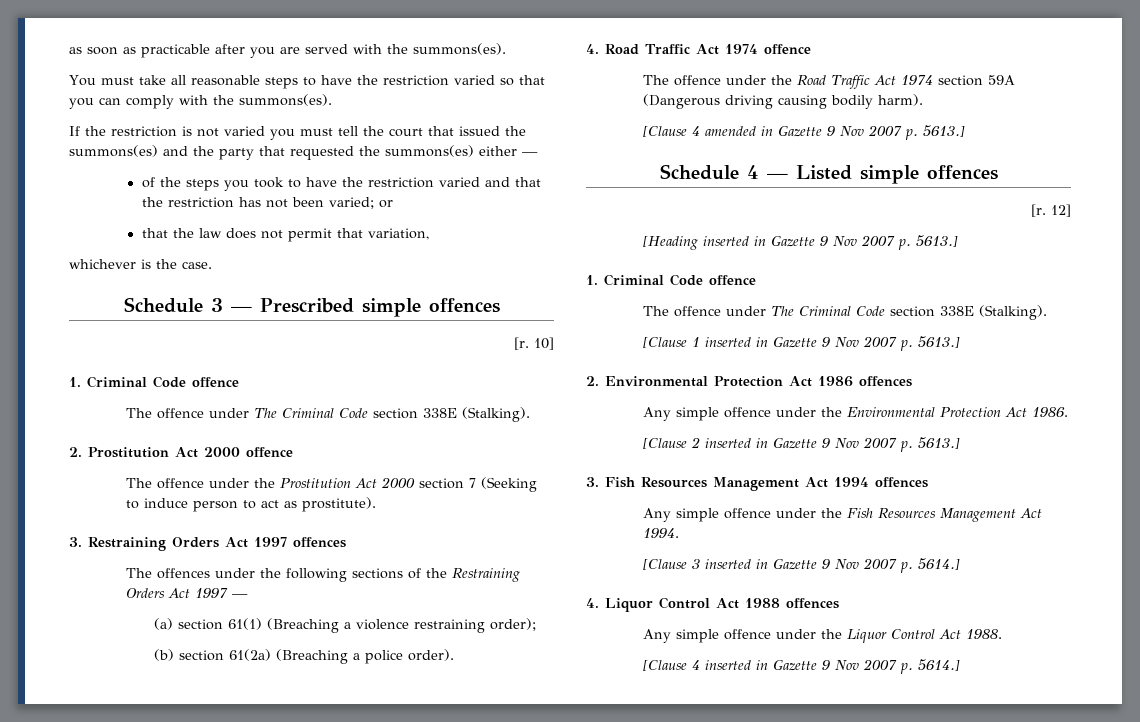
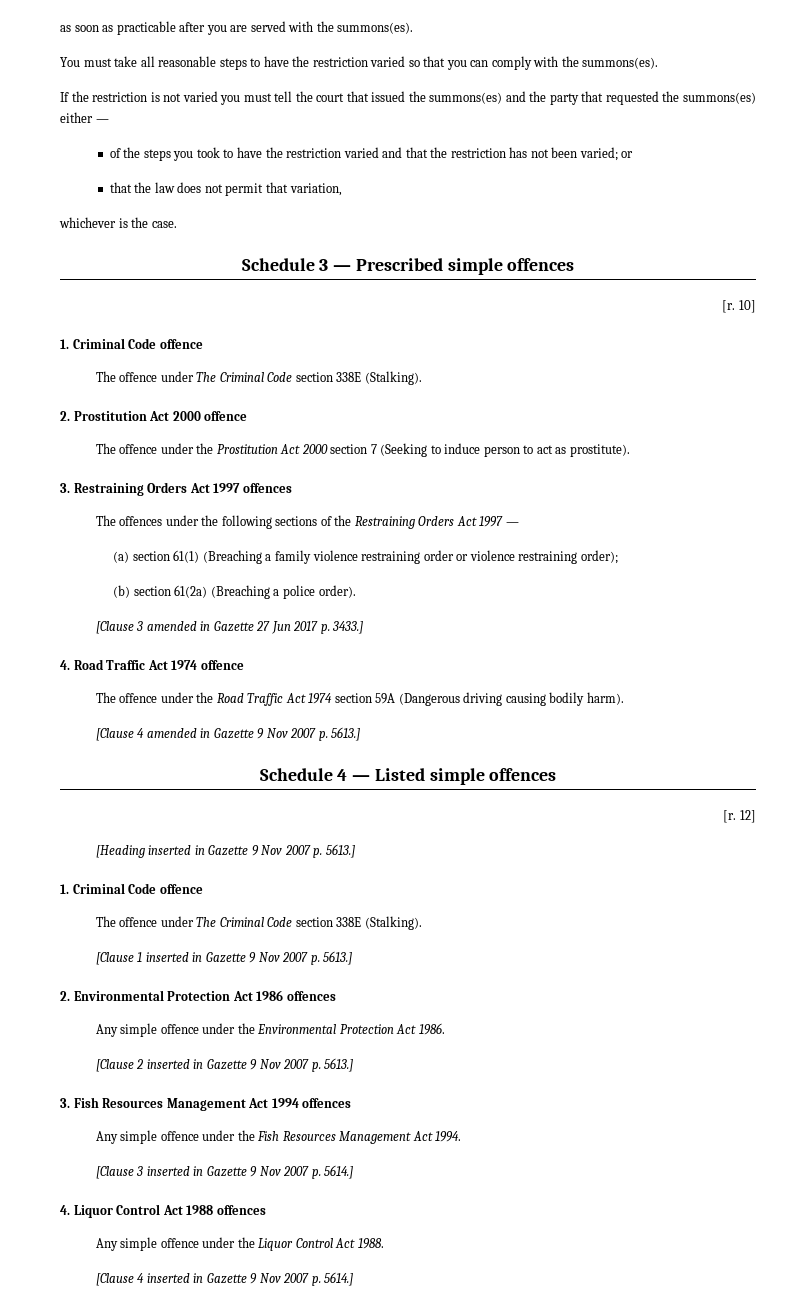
(351, 625) none -> [274,550,469,564] family violence restraining order or
(454, 655) none -> [95,621,364,634] // [Clause 3 amended in Gazette 27 Jun 2017 p. 3433.]

